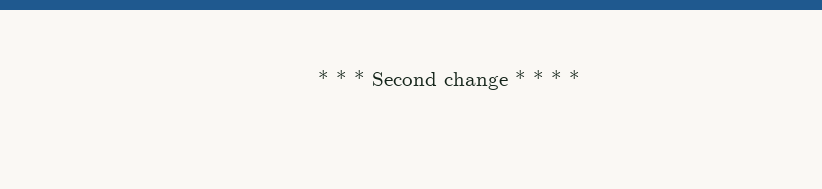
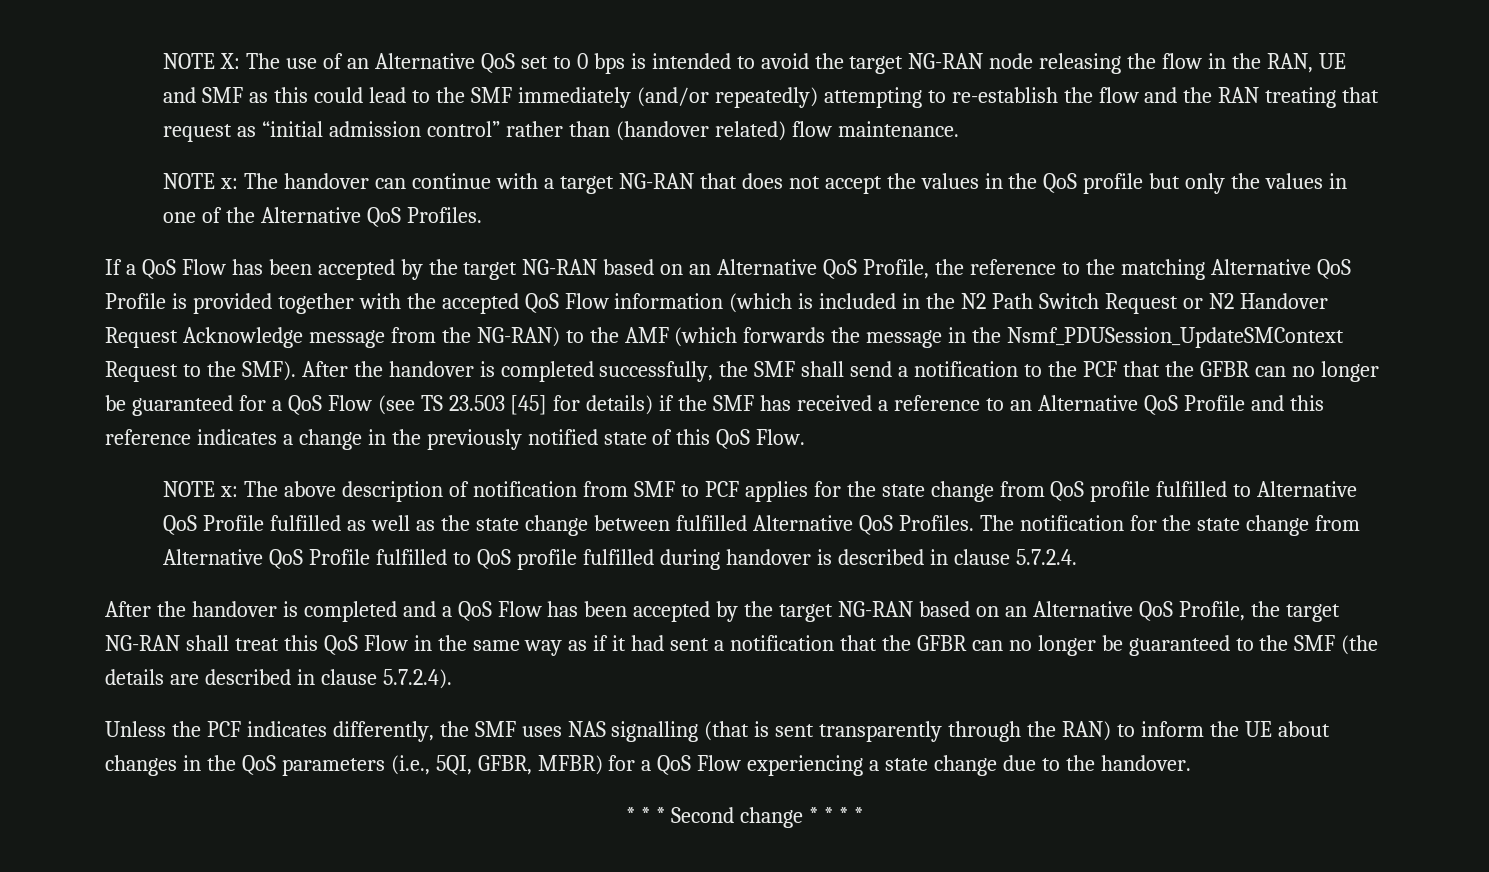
(317, 78) none -> [163,53,1346,74] [163,87,1380,108] [163,121,959,142] [163,173,1348,194] [163,207,483,227] [105,259,1351,280] [105,293,1328,314] [105,327,1345,348] [105,361,1379,382] [105,395,1324,416] [105,429,806,450] [163,481,1358,502] [163,515,1361,536] [163,549,1077,570] [105,601,1340,622] [105,635,1379,656] [105,669,452,689] [105,721,1330,742] [105,755,1191,776] NOTE X: The use of an Alternative QoS set to 0 bps is intended to avoid the target NG-RAN node releasing the flow in the RAN, UE and SMF as this could lead to the SMF immediately (and/or repeatedly) attempting to re-establish the flow and the RAN treating that request as “initial admission control” rather than (handover related) flow maintenance. // NOTE x: The handover can continue with a target NG-RAN that does not accept the values in the QoS profile but only the values in one of the Alternative QoS Profiles. // If a QoS Flow has been accepted by the target NG-RAN based on an Alternative QoS Profile, the reference to the matching Alternative QoS Profile is provided together with the accepted QoS Flow information (which is included in the N2 Path Switch Request or N2 Handover Request Acknowledge message from the NG-RAN) to the AMF (which forwards the message in the Nsmf_PDUSession_UpdateSMContext Request to the SMF). After the handover is completed successfully, the SMF shall send a notification to the PCF that the GFBR can no longer be guaranteed for a QoS Flow (see TS 23.503 [45] for details) if the SMF has received a reference to an Alternative QoS Profile and this reference indicates a change in the previously notified state of this QoS Flow. // NOTE x: The above description of notification from SMF to PCF applies for the state change from QoS profile fulfilled to Alternative QoS Profile fulfilled as well as the state change between fulfilled Alternative QoS Profiles. The notification for the state change from Alternative QoS Profile fulfilled to QoS profile fulfilled during handover is described in clause 5.7.2.4. // After the handover is completed and a QoS Flow has been accepted by the target NG-RAN based on an Alternative QoS Profile, the target NG-RAN shall treat this QoS Flow in the same way as if it had sent a notification that the GFBR can no longer be guaranteed to the SMF (the details are described in clause 5.7.2.4). // Unless the PCF indicates differently, the SMF uses NAS signalling (that is sent transparently through the RAN) to inform the UE about changes in the QoS parameters (i.e., 5QI, GFBR, MFBR) for a QoS Flow experiencing a state change due to the handover. //

